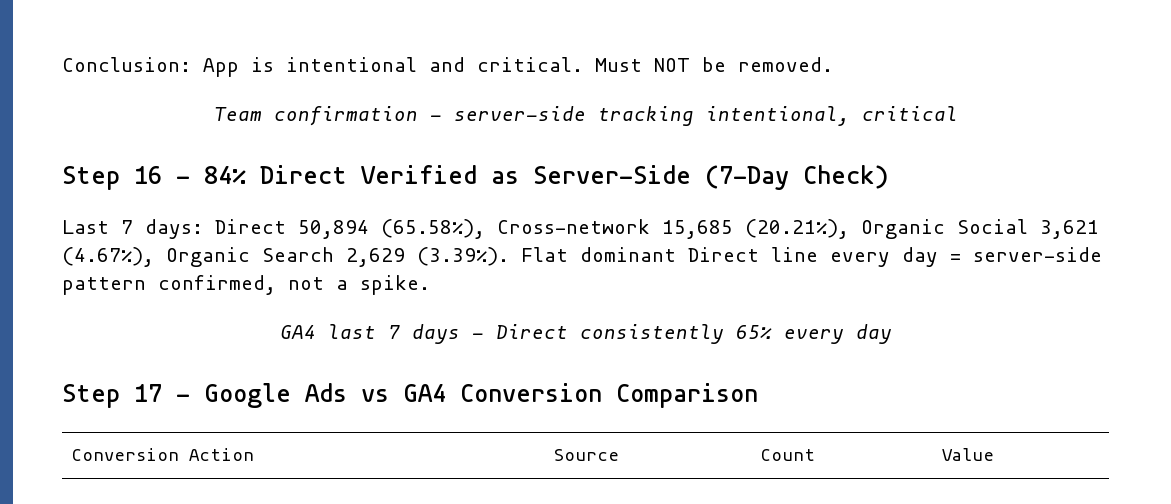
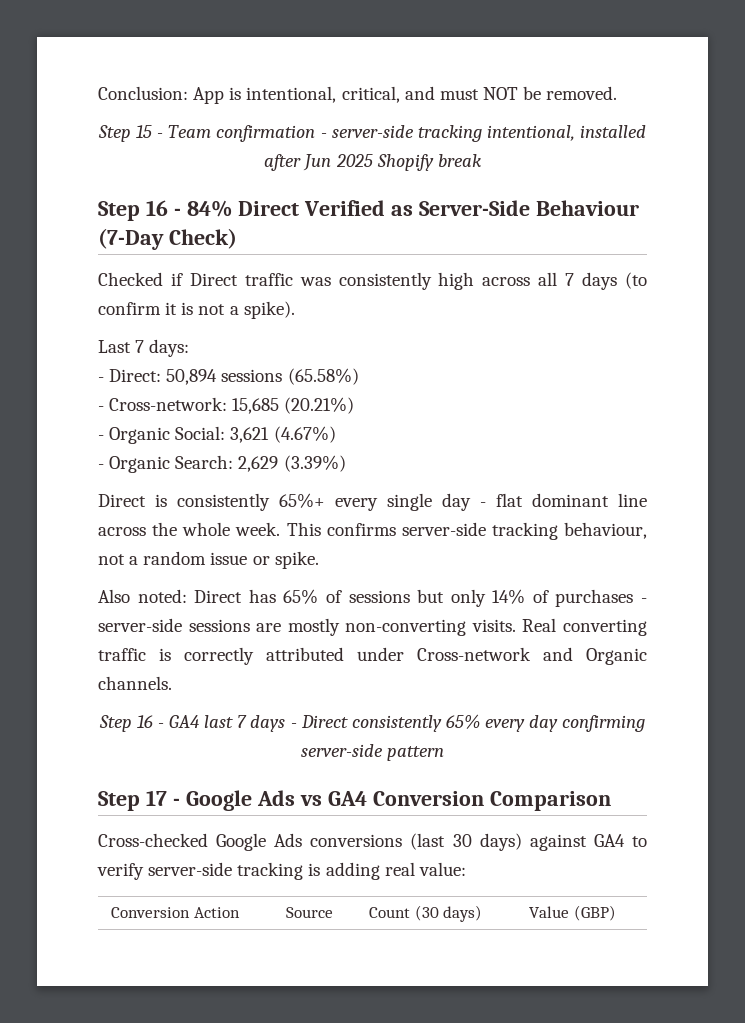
[286,57,642,72] intentional and critical. Must -> [246,86,479,103] intentional, critical, and must
(833, 64) none -> [97,125,164,142] Step 15 -
[861,106,958,121] critical -> [580,125,647,138] [264,154,482,171] installed after Jun 2025 Shopify break
(691, 174) none -> [535,200,639,216] Behaviour
[62,219,1099,239] [62,247,1102,267] [62,275,430,295] Last 7 days: Direct 50,894 (65.58%), Cross-network 15,685 (20.21%), Organic Social 3,621 (4.67%), Organic Search 2,629 (3.39%). Flat dominant Direct line every day = server-side pattern confirmed, not a spike. // -> [98,272,647,290] [98,301,295,319] [98,339,190,357] [98,368,359,385] [98,397,355,414] [98,426,336,444] [98,455,346,473] [98,493,647,511] [98,522,647,540] [98,551,319,569] [98,589,647,607] [98,618,647,636] [98,647,647,665] [98,676,172,690] [98,715,164,732] Checked if Direct traffic was consistently high across all 7 days (to confirm it is not a spike). // Last 7 days: // - Direct: 50,894 sessions (65.58%) // - Cross-network: 15,685 (20.21%) // - Organic Social: 3,621 (4.67%) // - Organic Search: 2,629 (3.39%) // Direct is consistently 65%+ every single day - flat dominant line across the whole week. This confirms server-side tracking behaviour, not a random issue or spike. // Also noted: Direct has 65% of sessions but only 14% of purchases - server-side sessions are mostly non-converting visits. Real converting traffic is correctly attributed under Cross-network and Organic channels. // Step 16 -
(892, 334) none -> [562,715,646,732] [300,744,445,761] confirming server-side pattern
(758, 395) none -> [98,833,647,851] [97,862,466,880] // Cross-checked Google Ads conversions (last 30 days) against GA4 to verify server-side tracking is adding real value:
(816, 455) none -> [414,905,483,922] (30 days)
(995, 454) none -> [573,905,616,921] (GBP)

